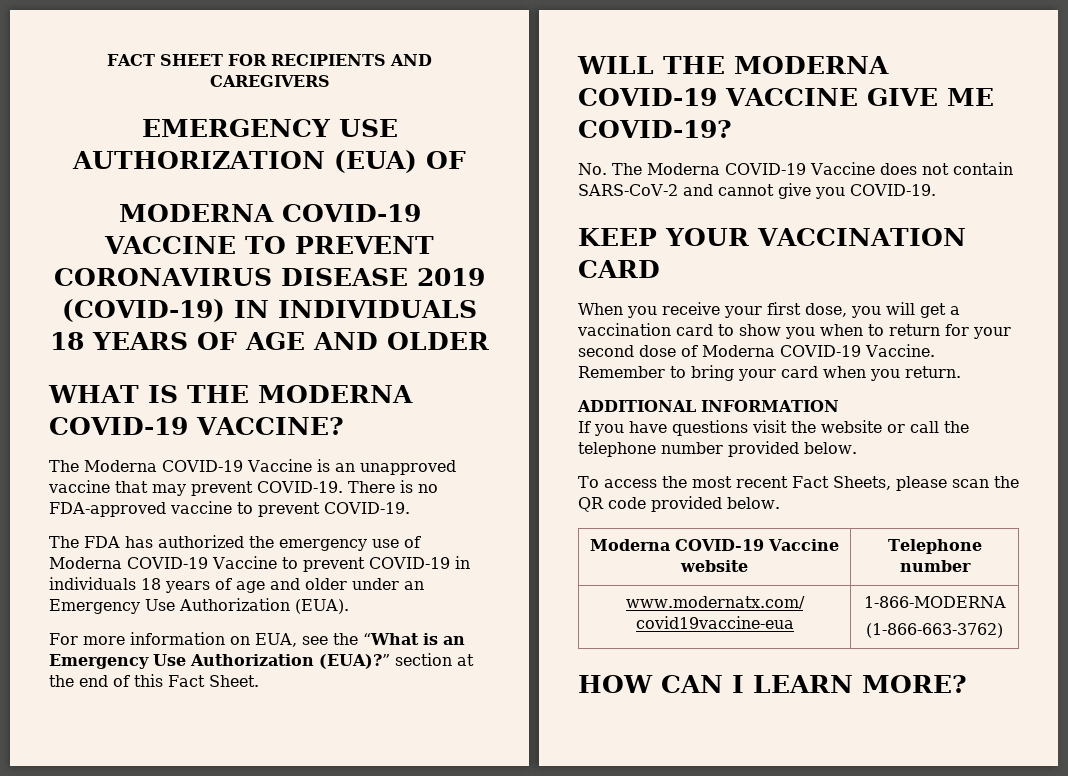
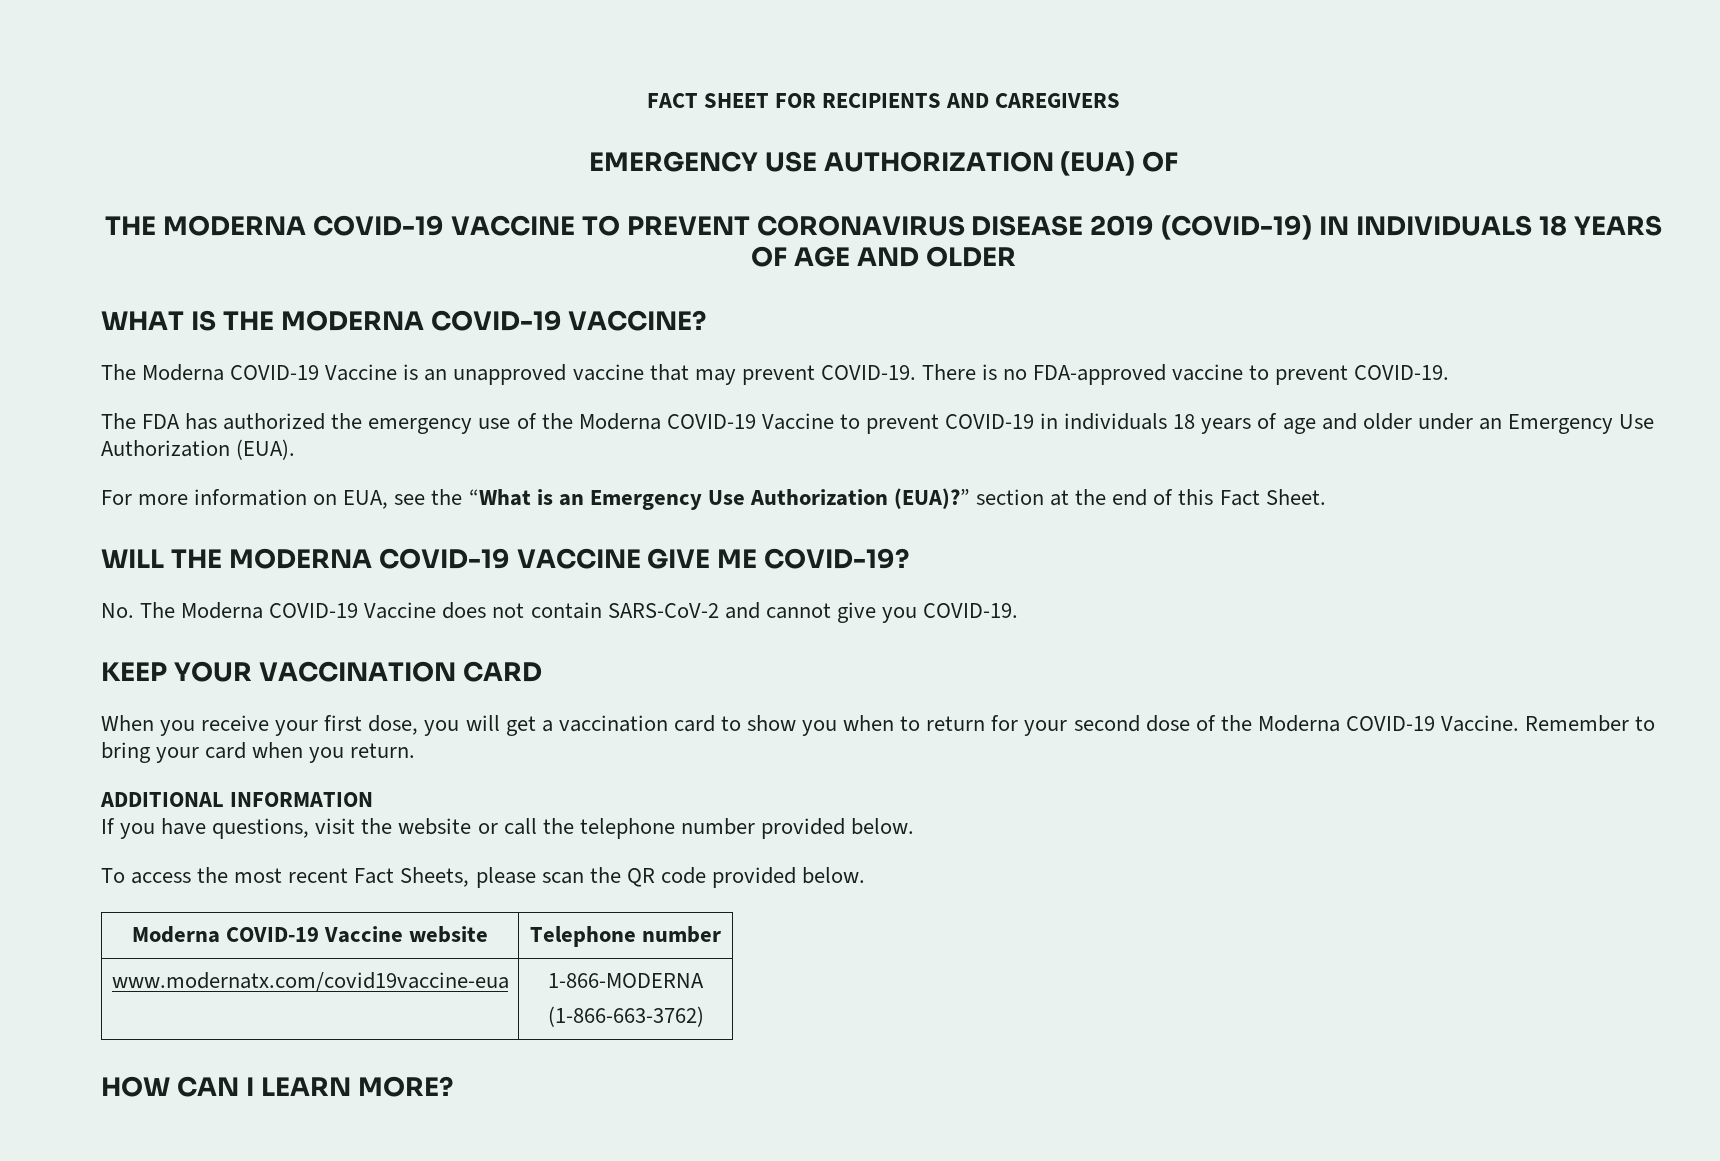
(467, 160) none -> [105,216,157,235] THE
(421, 542) none -> [541,413,573,429] the
(698, 351) none -> [1220,715,1252,731] the
[672,420,748,436] questions -> [212,818,310,839] questions,

